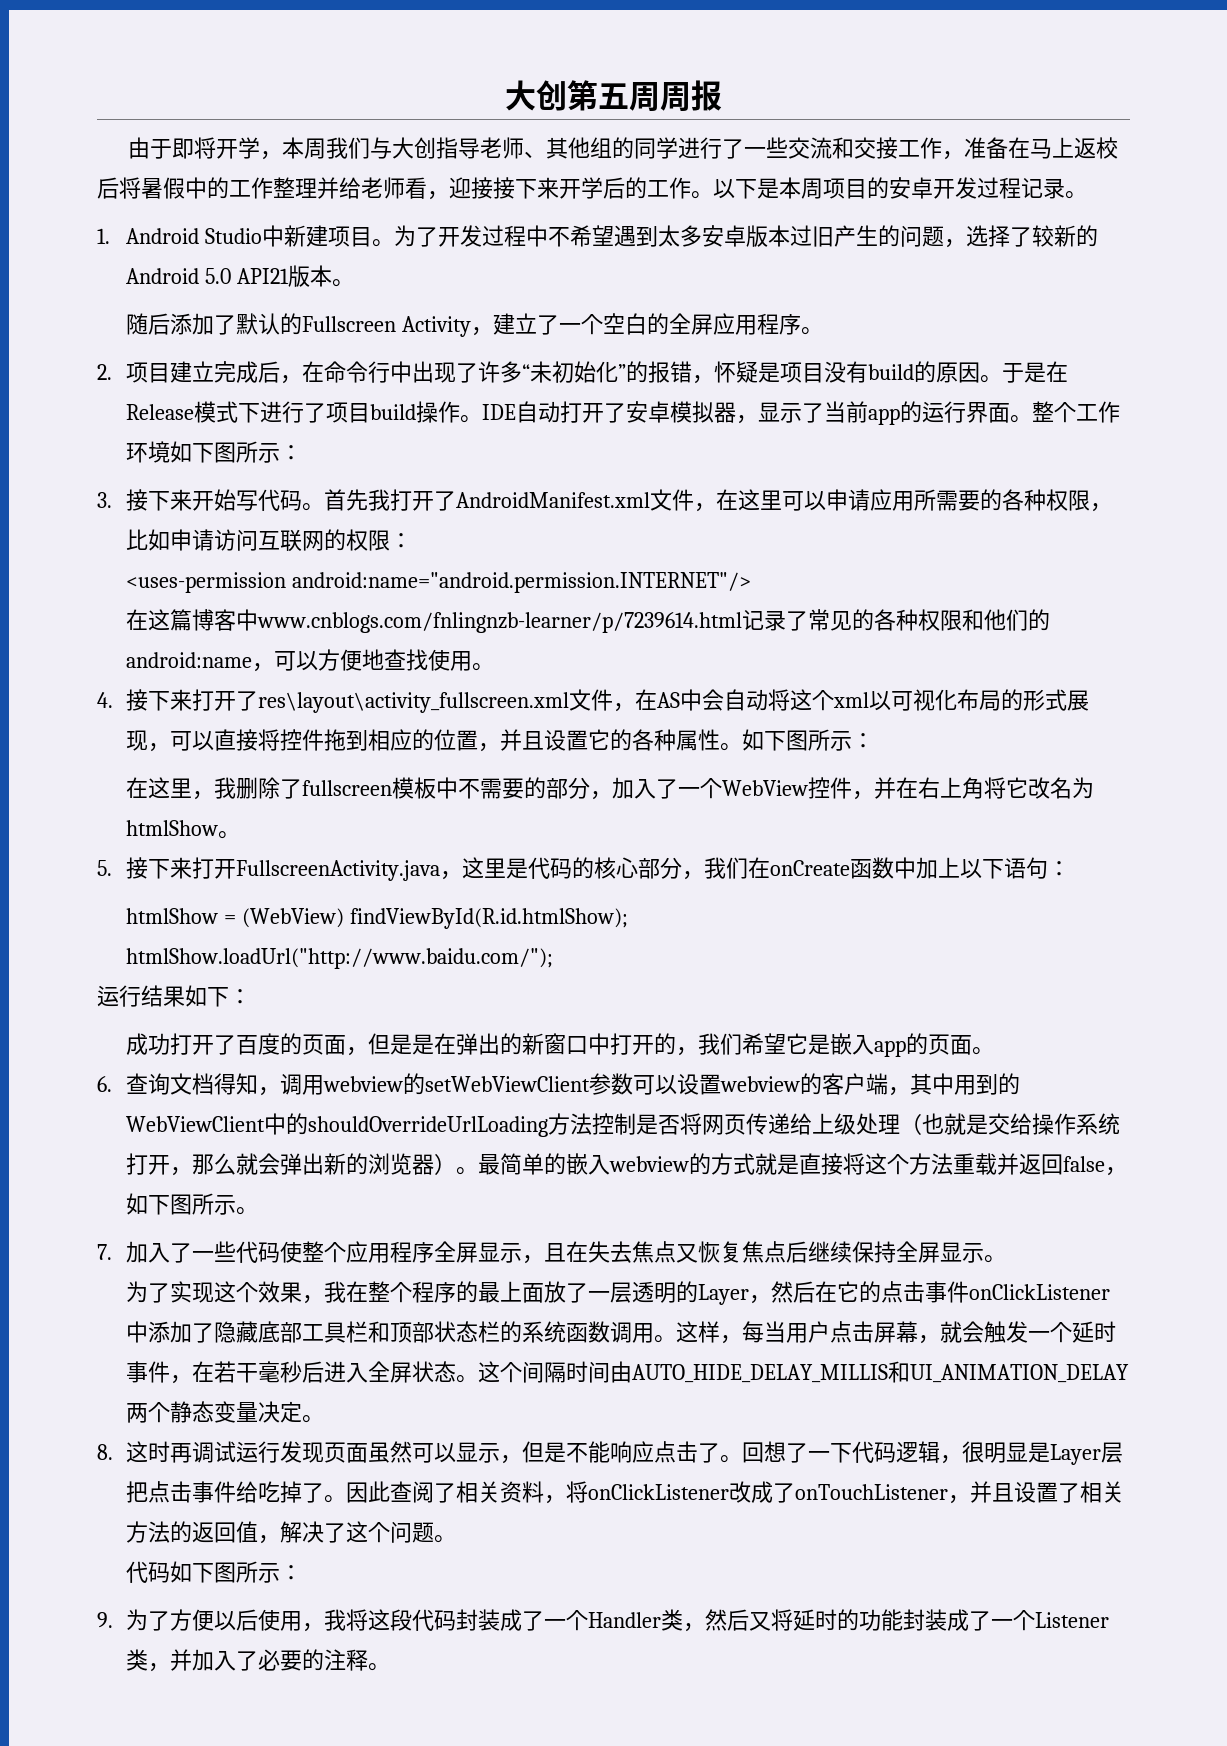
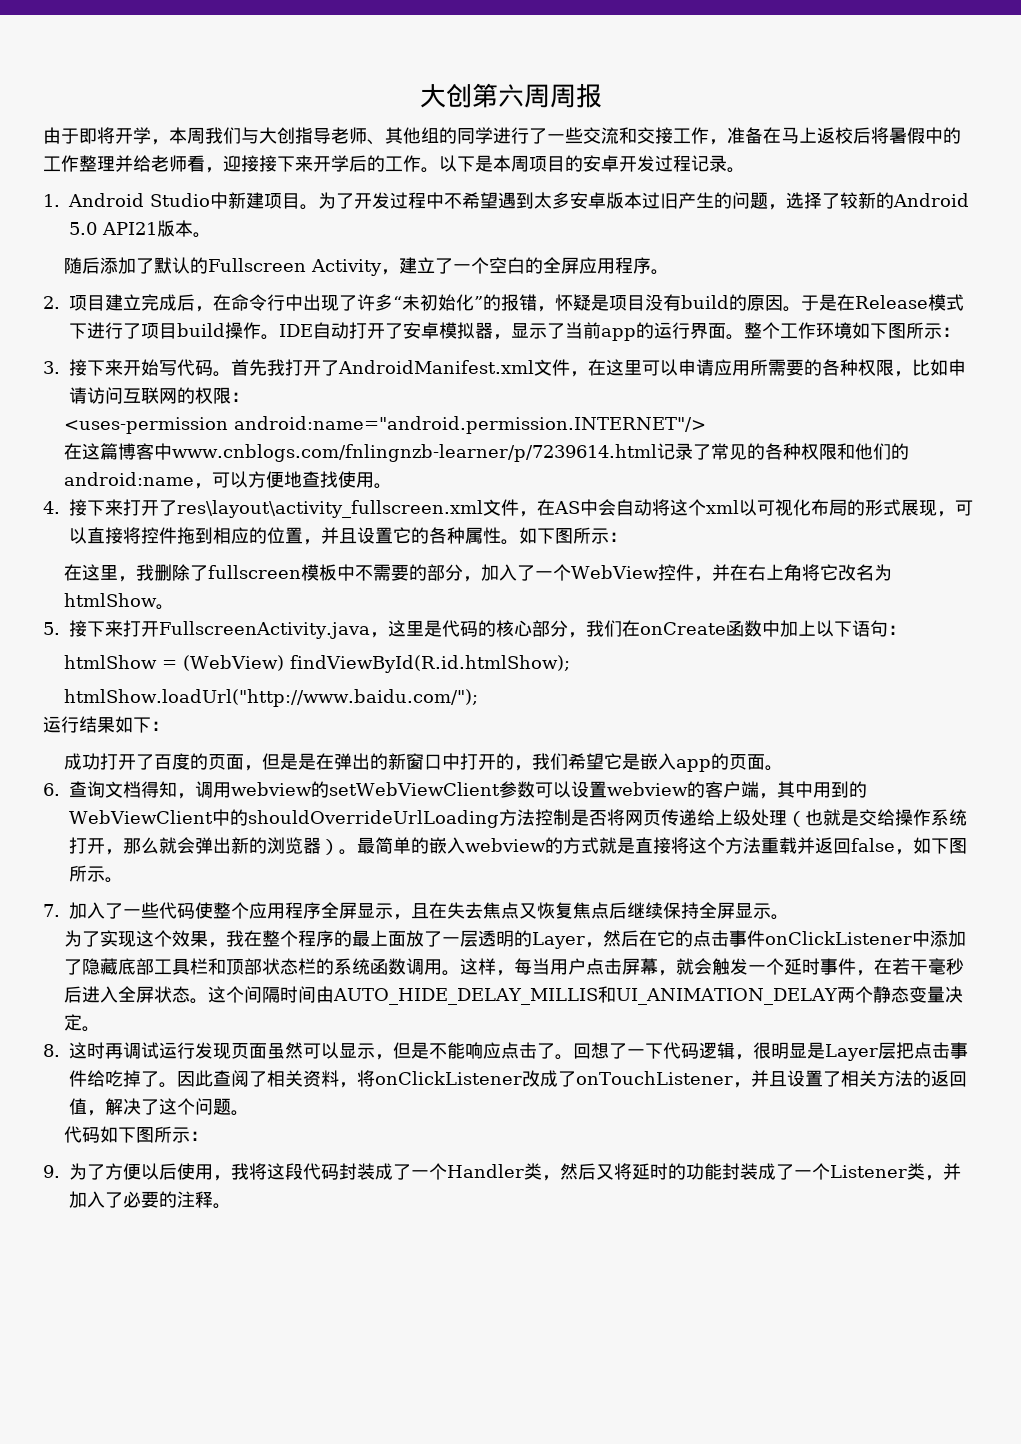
[598,83,629,109] 五 -> [497,84,524,107] 六

